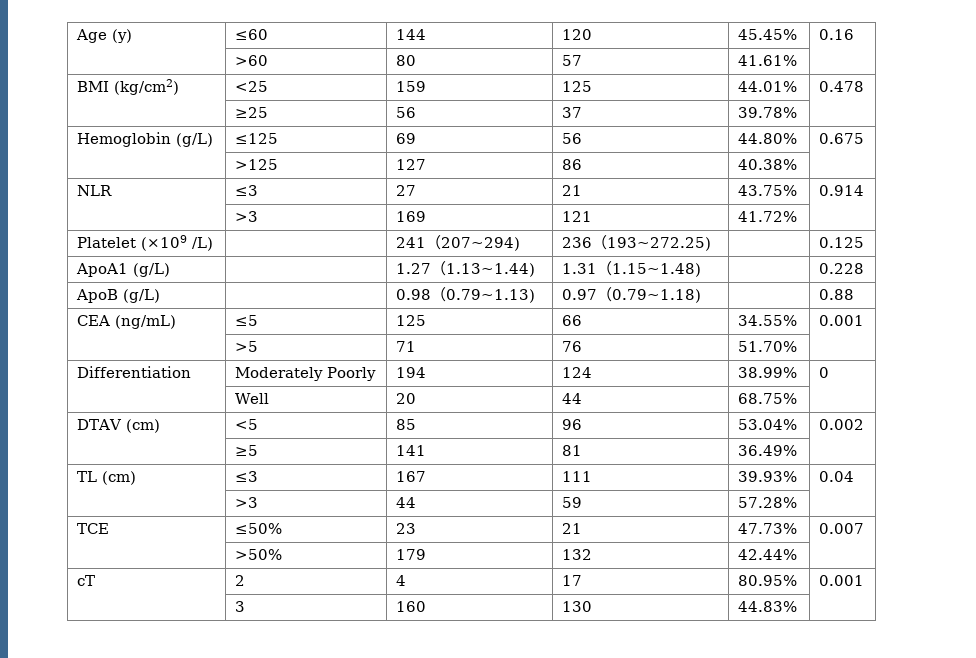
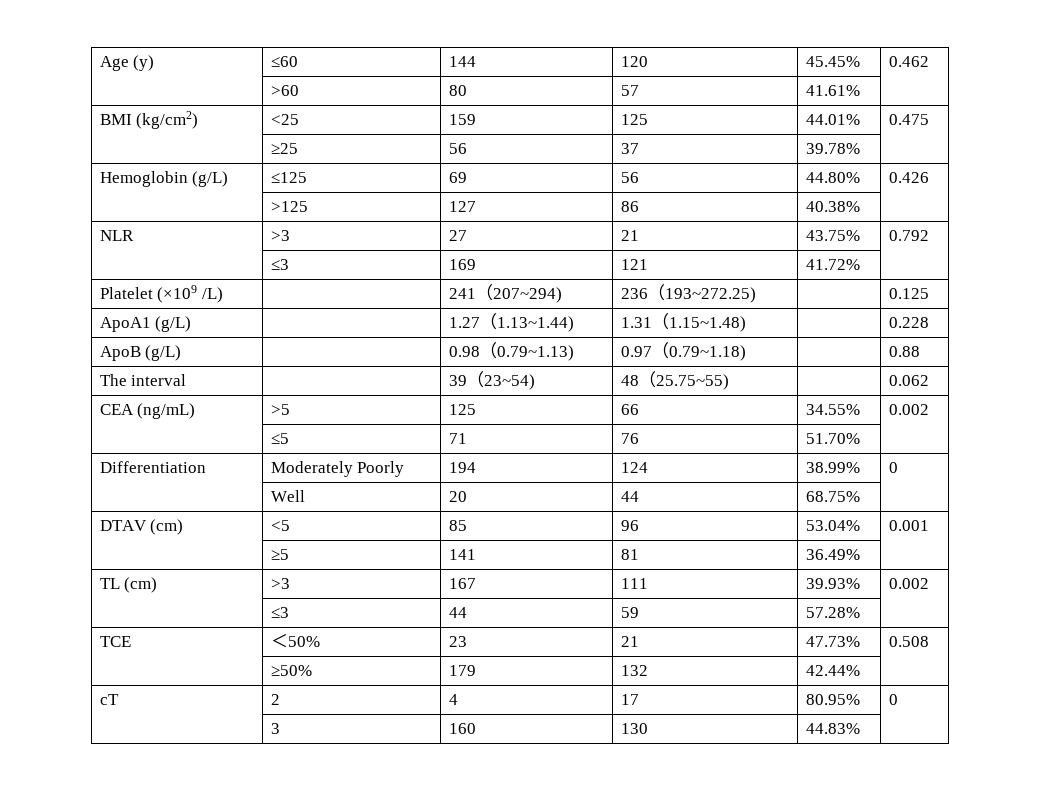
[819,29,855,40] 0.16 -> [888,56,929,67] 0.462
[819,81,865,92] 0.478 -> [888,114,929,125] 0.475
[819,133,865,144] 0.675 -> [888,172,929,183] 0.426
[235,185,259,196] ≤3 -> [270,230,290,241] >3
[819,185,865,196] [235,211,259,222] 0.914 // | >3 -> [888,230,929,241] [270,259,289,270] 0.792 // | ≤3
(855, 294) none -> [99,374,187,386] [448,371,535,390] [620,371,729,390] [888,375,929,386] // The interval | | 39（23~54) | 48（25.75~55) | | 0.062
[235,315,259,326] ≤5 -> [270,404,290,415] >5
[819,315,865,326] [235,341,259,352] 0.001 // | >5 -> [888,404,929,415] [270,433,289,444] 0.002 // | ≤5
[819,419,865,430] 0.002 -> [888,520,929,531] 0.001
[235,471,259,482] ≤3 -> [270,578,290,589] >3
[819,471,855,482] [235,497,259,508] 0.04 // | >3 -> [888,578,929,589] [270,607,289,618] 0.002 // | ≤3
[235,523,283,534] ≤50% -> [270,634,320,648] ＜50%
[819,523,865,534] [235,549,283,560] 0.007 // | >50% -> [888,636,929,647] [270,665,312,676] 0.508 // | ≥50%
[819,575,865,586] 0.001 -> [888,694,898,705] 0

